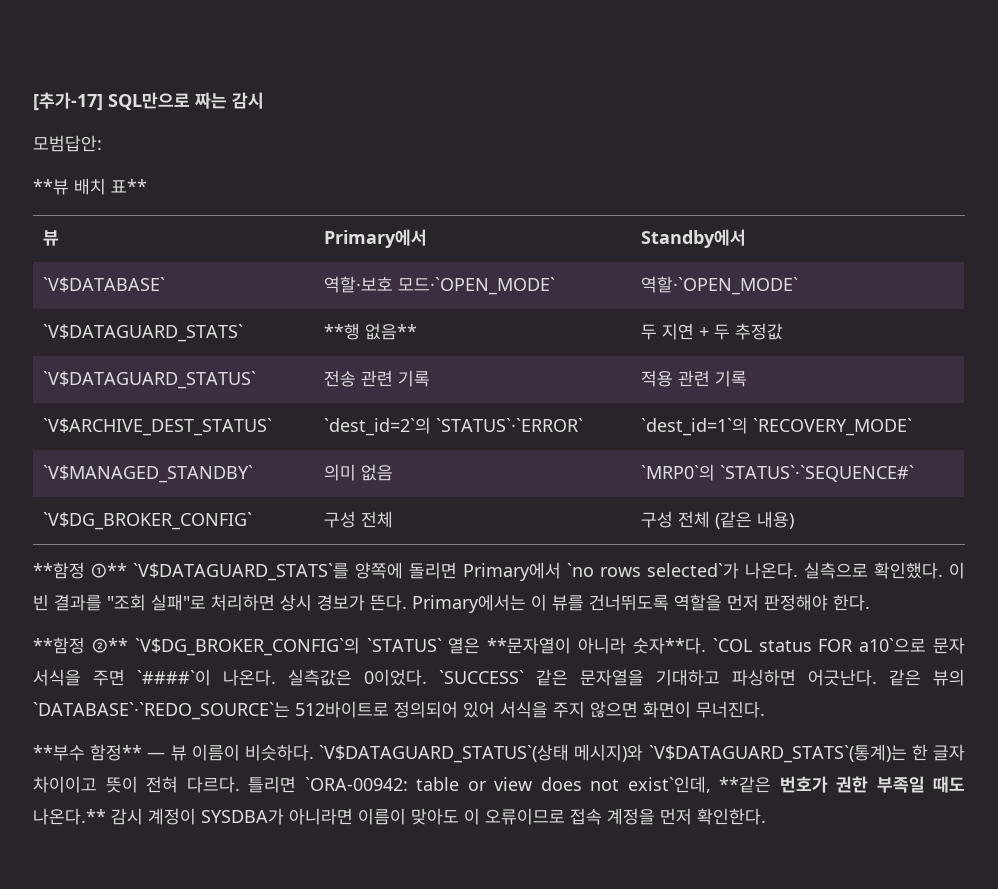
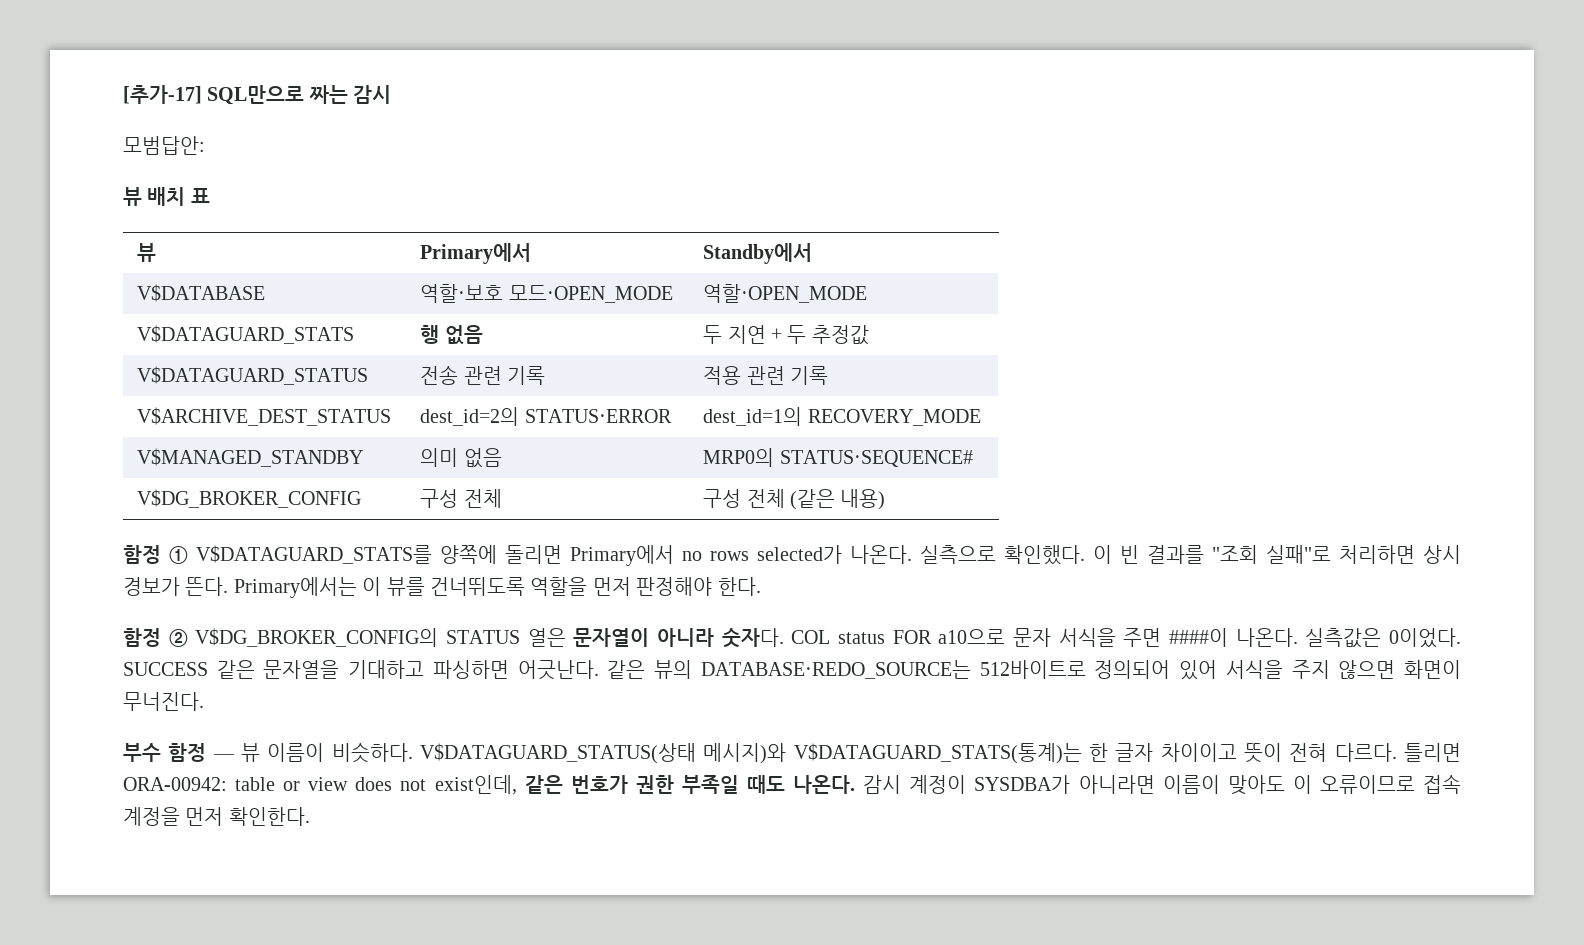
[33,178,147,195] **뷰 배치 표** -> [123,187,210,206] 뷰 배치 표
[42,277,165,292] `V$DATABASE` -> [137,284,266,302] V$DATABASE
[397,277,555,295] [640,276,798,295] [42,324,243,342] [323,323,417,340] 모드·`OPEN_MODE` | 역할·`OPEN_MODE` // `V$DATAGUARD_STATS` | **행 없음** -> [508,285,673,303] [703,284,868,303] [137,325,355,344] [420,325,483,345] 모드·OPEN_MODE | 역할·OPEN_MODE // V$DATAGUARD_STATS | 행 없음
[42,371,256,389] `V$DATAGUARD_STATUS` -> [137,366,369,385] V$DATAGUARD_STATUS
[42,418,272,436] [323,417,583,436] [640,417,912,436] [42,465,253,483] `V$ARCHIVE_DEST_STATUS` | `dest_id=2`의 `STATUS`·`ERROR` | `dest_id=1`의 `RECOVERY_MODE` // `V$MANAGED_STANDBY` -> [137,407,392,426] [420,407,672,426] [703,407,981,426] [137,448,364,467] V$ARCHIVE_DEST_STATUS | dest_id=2의 STATUS·ERROR | dest_id=1의 RECOVERY_MODE // V$MANAGED_STANDBY
[640,464,914,482] [42,512,252,530] `MRP0`의 `STATUS`·`SEQUENCE#` // `V$DG_BROKER_CONFIG` -> [703,448,973,467] [137,489,362,508] MRP0의 STATUS·SEQUENCE# // V$DG_BROKER_CONFIG
[33,562,739,581] **함정 ①** `V$DATAGUARD_STATS`를 양쪽에 돌리면 Primary에서 `no rows selected`가 -> [123,545,842,566] 함정 ① V$DATAGUARD_STATS를 양쪽에 돌리면 Primary에서 no rows selected가
[33,637,752,656] **함정 ②** `V$DG_BROKER_CONFIG`의 `STATUS` 열은 **문자열이 아니라 숫자**다. `COL -> [123,628,831,648] 함정 ② V$DG_BROKER_CONFIG의 STATUS 열은 문자열이 아니라 숫자다. COL
[859,638,927,652] a10`으로 -> [938,629,1006,644] a10으로
[137,669,211,686] `####`이 -> [1168,628,1228,647] ####이
[439,670,524,684] `SUCCESS` -> [123,662,208,676] SUCCESS
[33,702,290,720] `DATABASE`·`REDO_SOURCE`는 -> [700,660,971,679] DATABASE·REDO_SOURCE는
[33,744,143,761] **부수 함정** -> [123,743,207,762] 부수 함정
[319,744,907,763] `V$DATAGUARD_STATUS`(상태 메시지)와 `V$DATAGUARD_STATS`(통계)는 -> [420,743,1082,764] V$DATAGUARD_STATUS(상태 메시지)와 V$DATAGUARD_STATS(통계)는
[304,777,408,791] `ORA-00942: -> [123,777,227,791] ORA-00942:
[627,776,771,793] exist`인데, **같은 -> [434,775,563,795] exist인데, 같은
[33,808,106,825] 나온다.** -> [793,775,856,794] 나온다.

